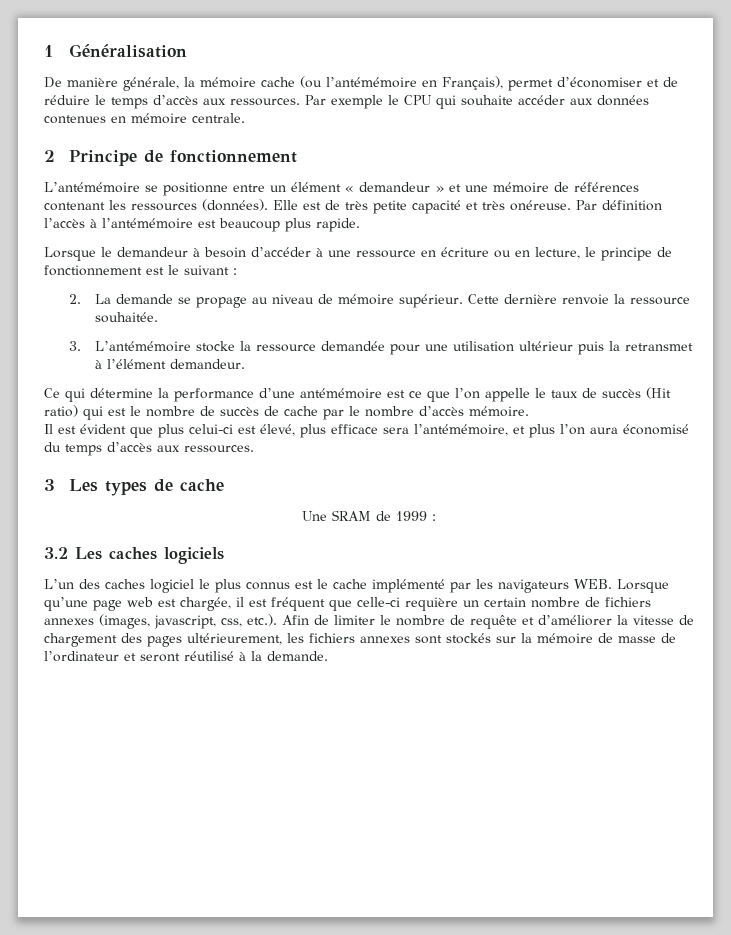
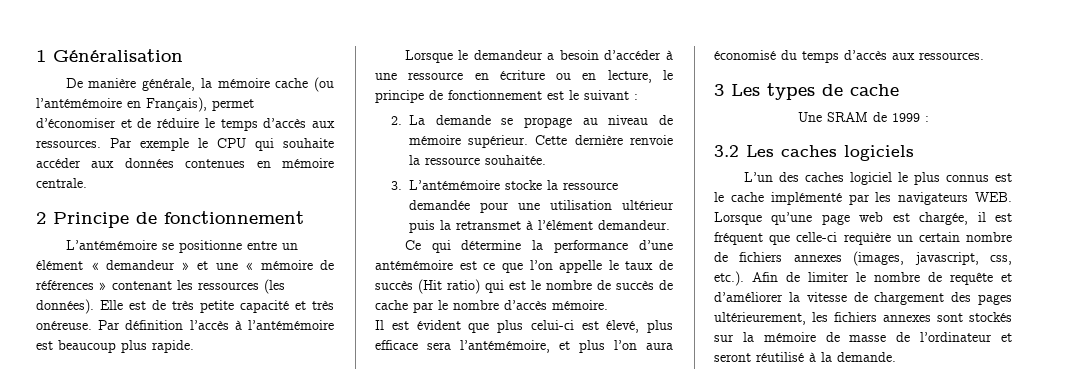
(488, 188) none -> [245,262,253,270] «
(639, 187) none -> [99,282,107,290] »
[202,199,268,211] (données). -> [264,279,285,294] [36,299,94,314] (les données).
[193,247,200,257] à -> [547,53,555,60] a

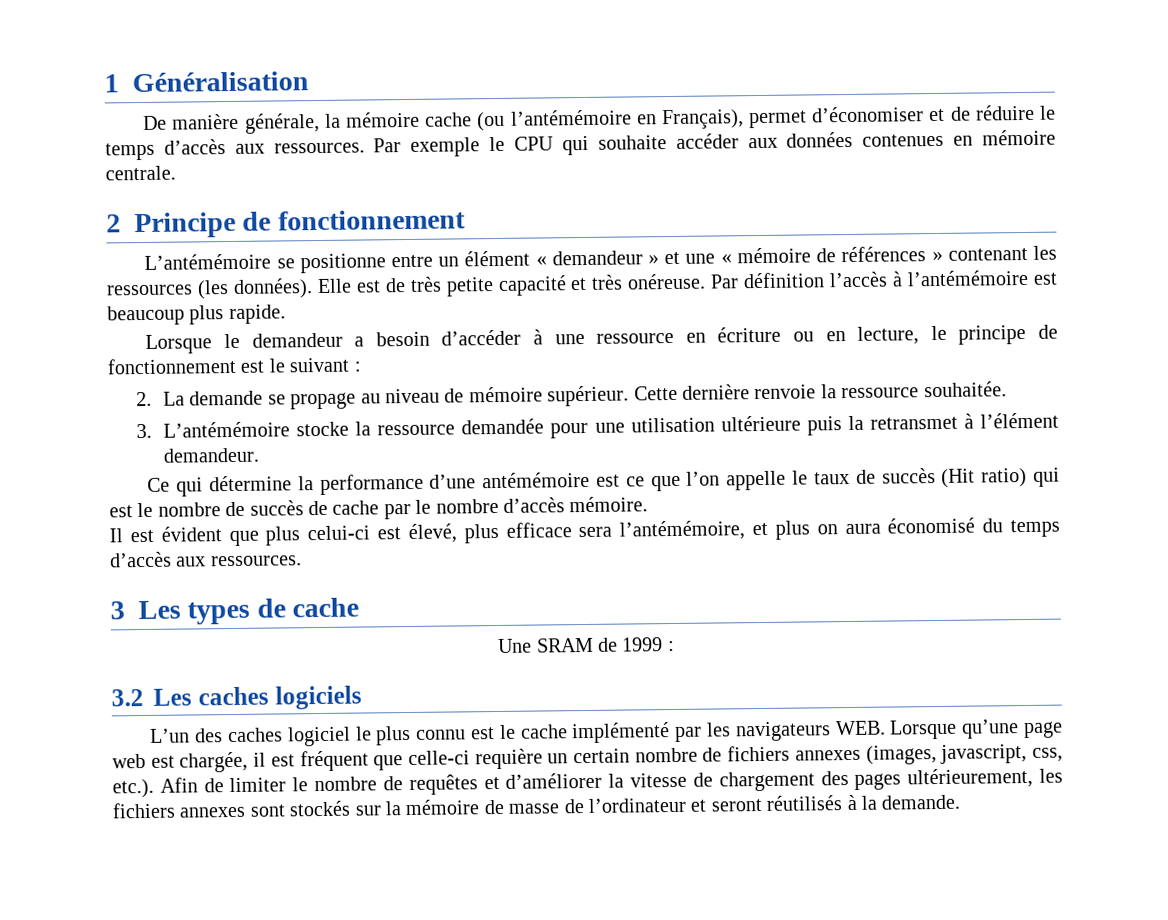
[622,200,674,210] ultérieur -> [720,415,801,432] ultérieure
[614,340,637,350] l’on -> [816,524,838,535] on
[945,175,989,182] connus -> [416,729,467,740] connu
[950,272,993,285] requête -> [408,774,478,796] requêtes
[756,352,804,362] réutilisé -> [766,795,843,811] réutilisés

